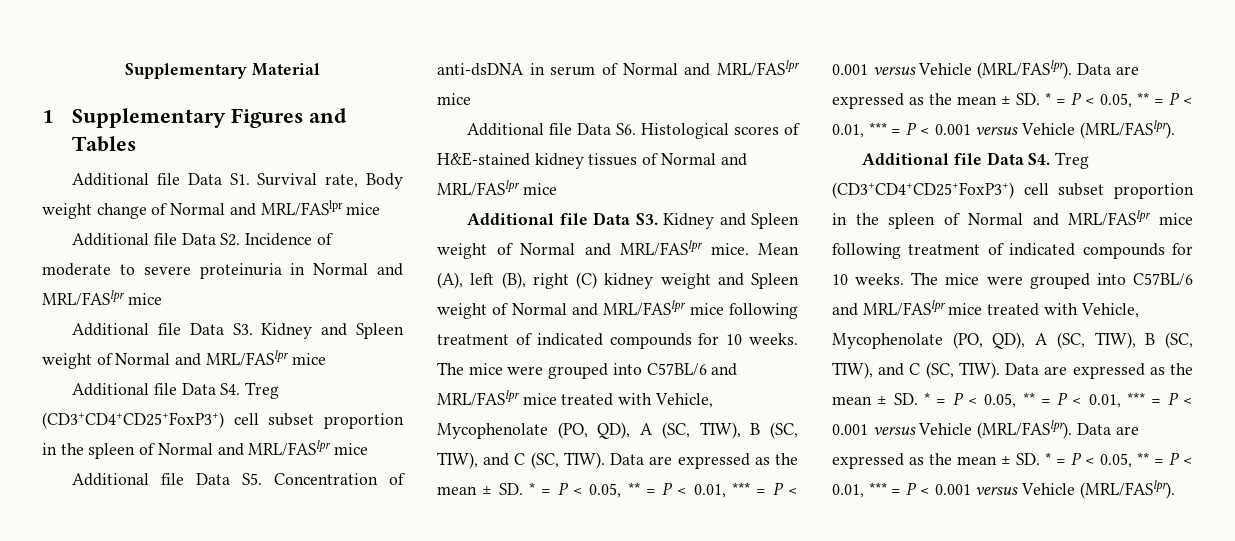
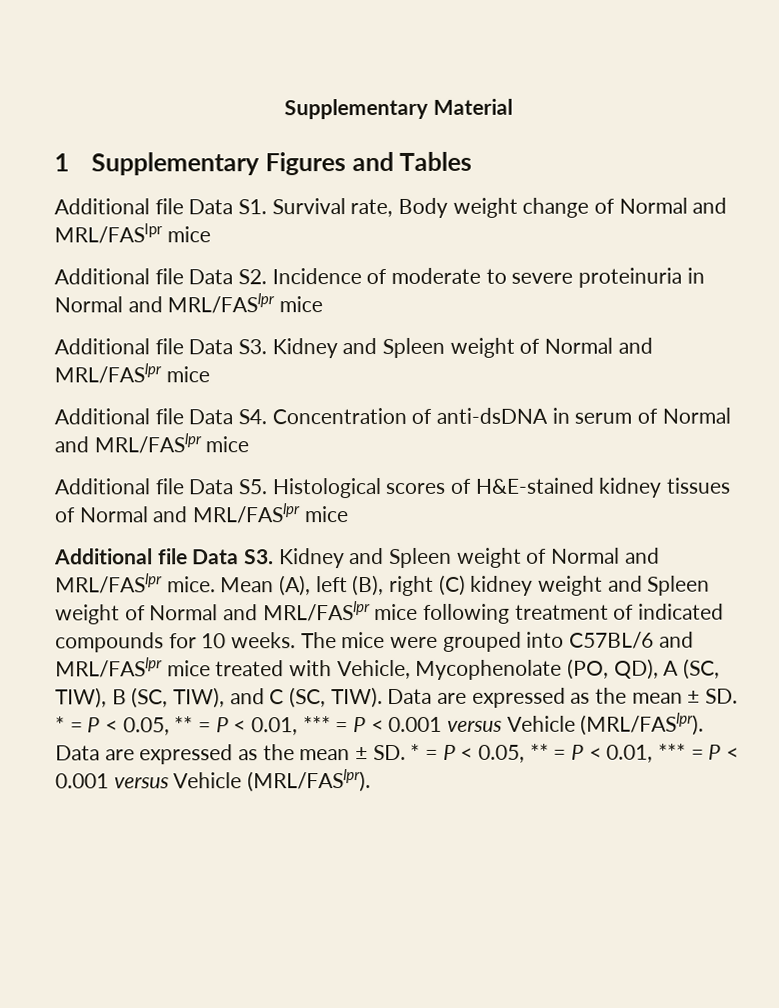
[244,382,279,399] [42,412,404,429] [42,440,369,459] [72,473,263,486] Treg (CD3+CD4+CD25+FoxP3+) cell subset proportion in the spleen of Normal and MRL/FASlpr mice // Additional file Data S5. -> (268, 417) none
[616,123,637,135] S6. -> [238,479,268,495] S5.
[862,152,1089,169] [832,182,1194,199] [832,210,1193,229] [832,243,1193,259] [832,272,1193,289] [832,300,1139,318] [832,332,1193,349] [832,362,1193,379] [832,392,1193,408] [832,420,1139,439] [832,452,1193,469] [832,480,1175,499] // Additional file Data S4. Treg (CD3+CD4+CD25+FoxP3+) cell subset proportion in the spleen of Normal and MRL/FASlpr mice following treatment of indicated compounds for 10 weeks. The mice were grouped into C57BL/6 and MRL/FASlpr mice treated with Vehicle, Mycophenolate (PO, QD), A (SC, TIW), B (SC, TIW), and C (SC, TIW). Data are expressed as the mean ± SD. * = P < 0.05, ** = P < 0.01, *** = P < 0.001 versus Vehicle (MRL/FASlpr). Data are expressed as the mean ± SD. * = P < 0.05, ** = P < 0.01, *** = P < 0.001 versus Vehicle (MRL/FASlpr). -> (372, 781) none

